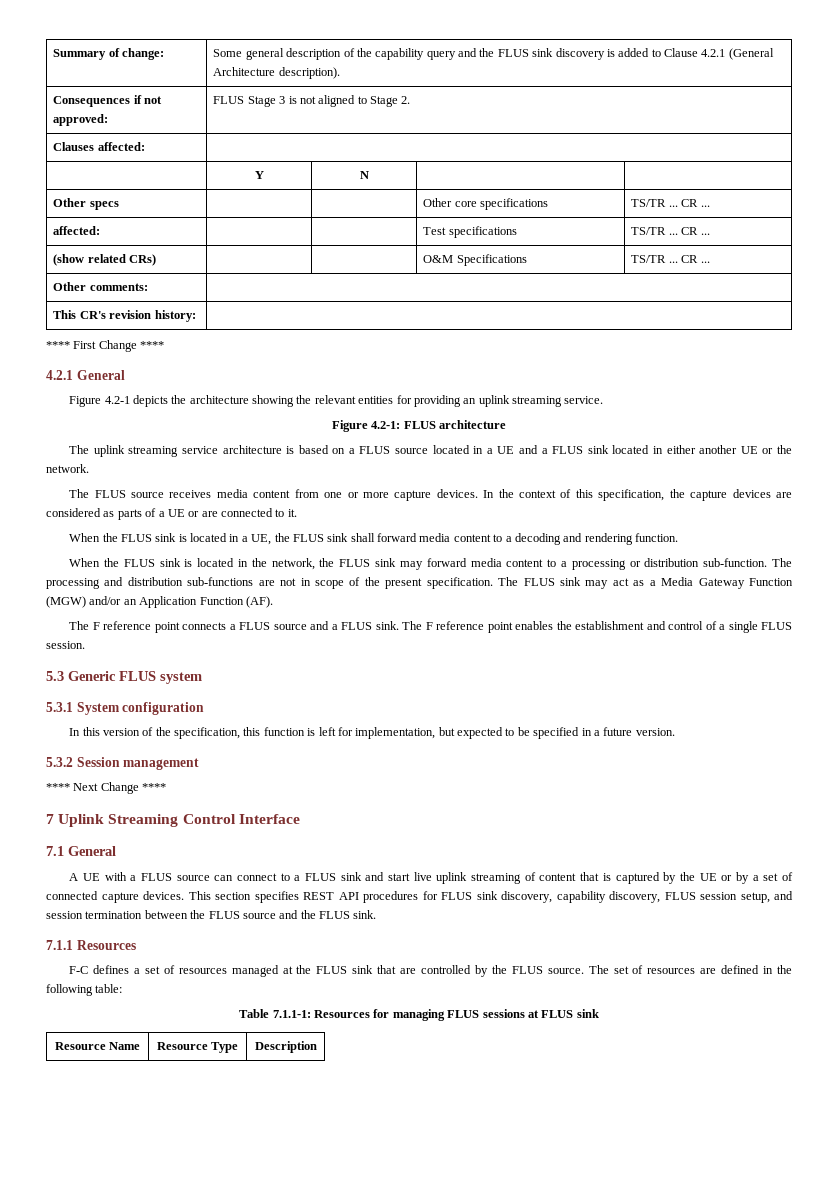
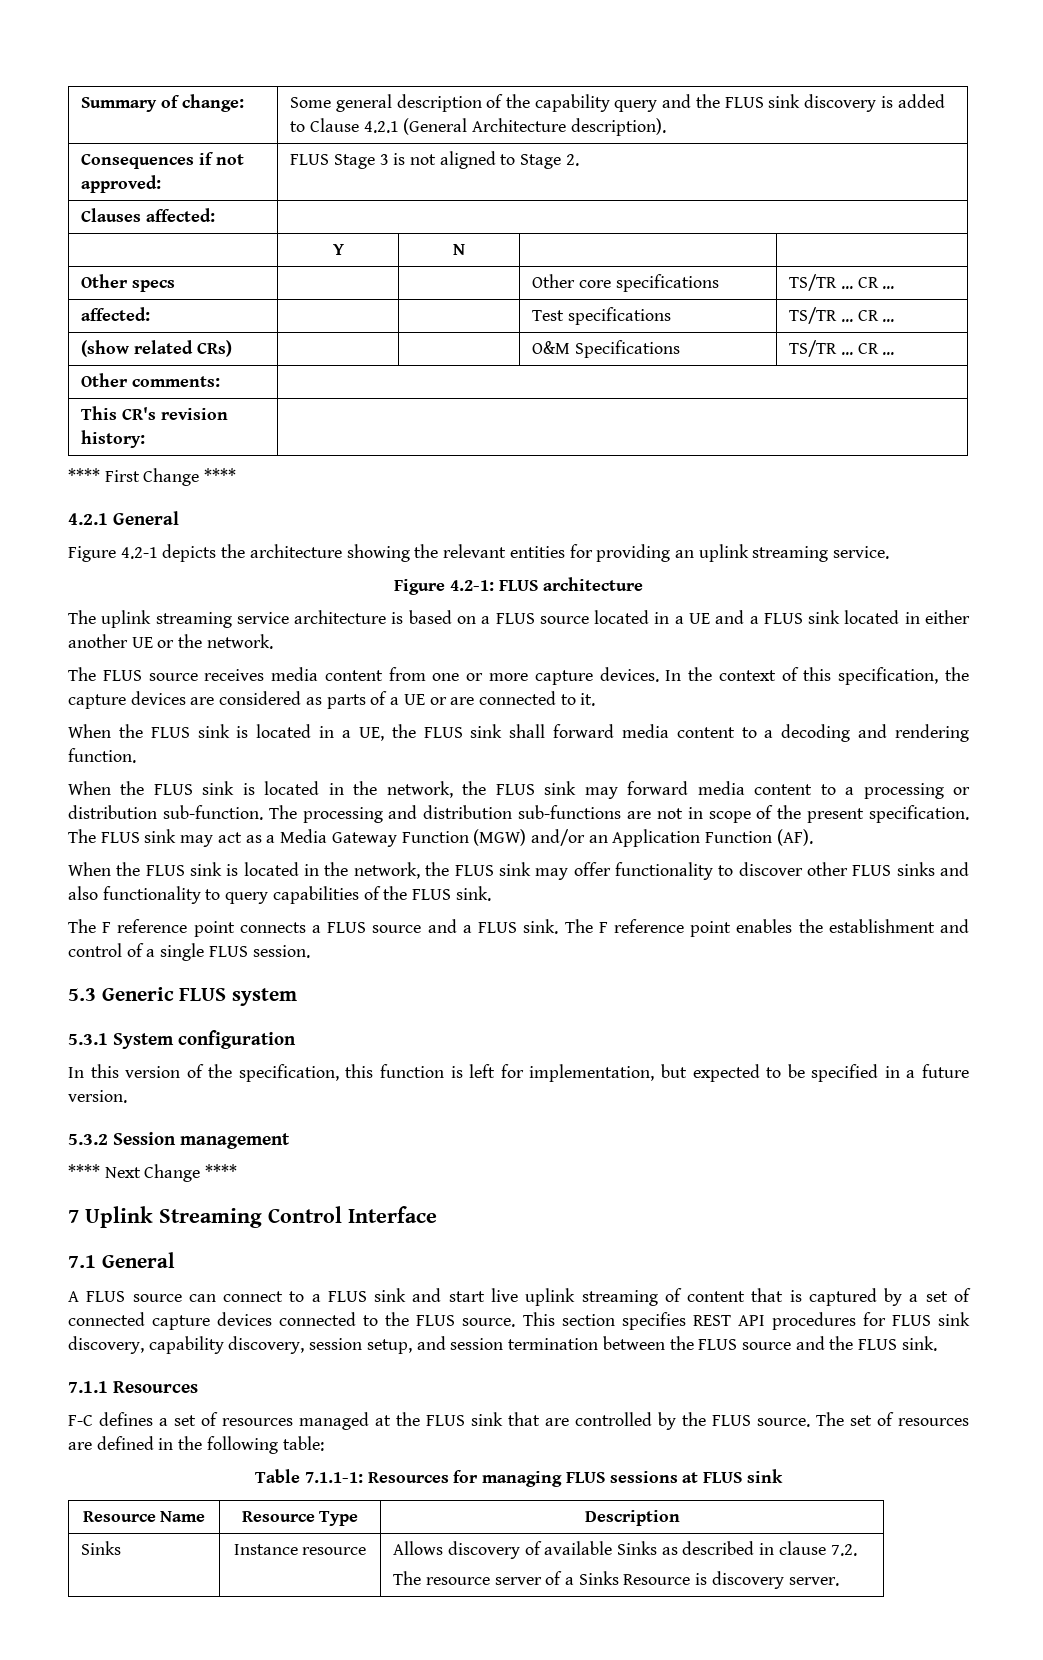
(273, 602) none -> [68,862,970,880] [68,886,491,904] // When the FLUS sink is located in the network, the FLUS sink may offer functionality to discover other FLUS sinks and also functionality to query capabilities of the FLUS sink.
[82,872,137,881] UE with a -> (79, 1296) none
[679,872,749,884] the UE or by -> (903, 1297) none
[143,891,184,900] devices. -> [217,1312,516,1327] devices connected to the FLUS source.
[664,892,696,900] FLUS -> (305, 1345) none
(317, 1047) none -> [81,1541,122,1555] [233,1544,367,1555] [393,1541,857,1559] [393,1571,839,1589] // Sinks | Instance resource | Allows discovery of available Sinks as described in clause 7.2. // The resource server of a Sinks Resource is discovery server.

